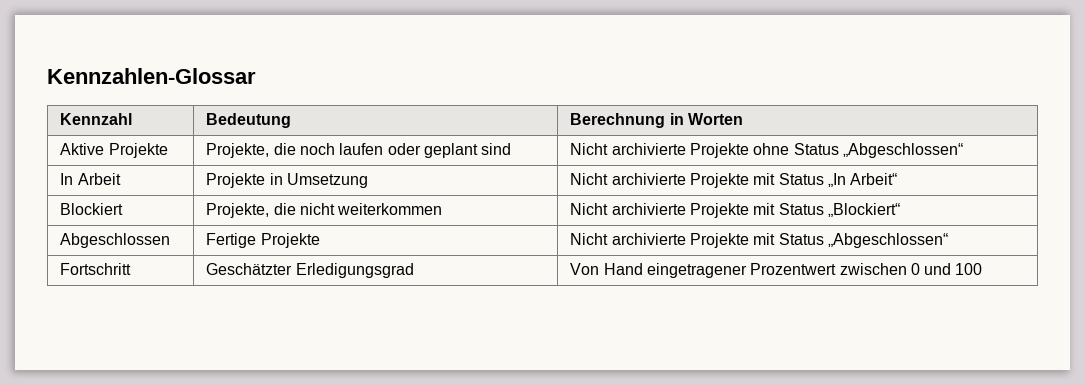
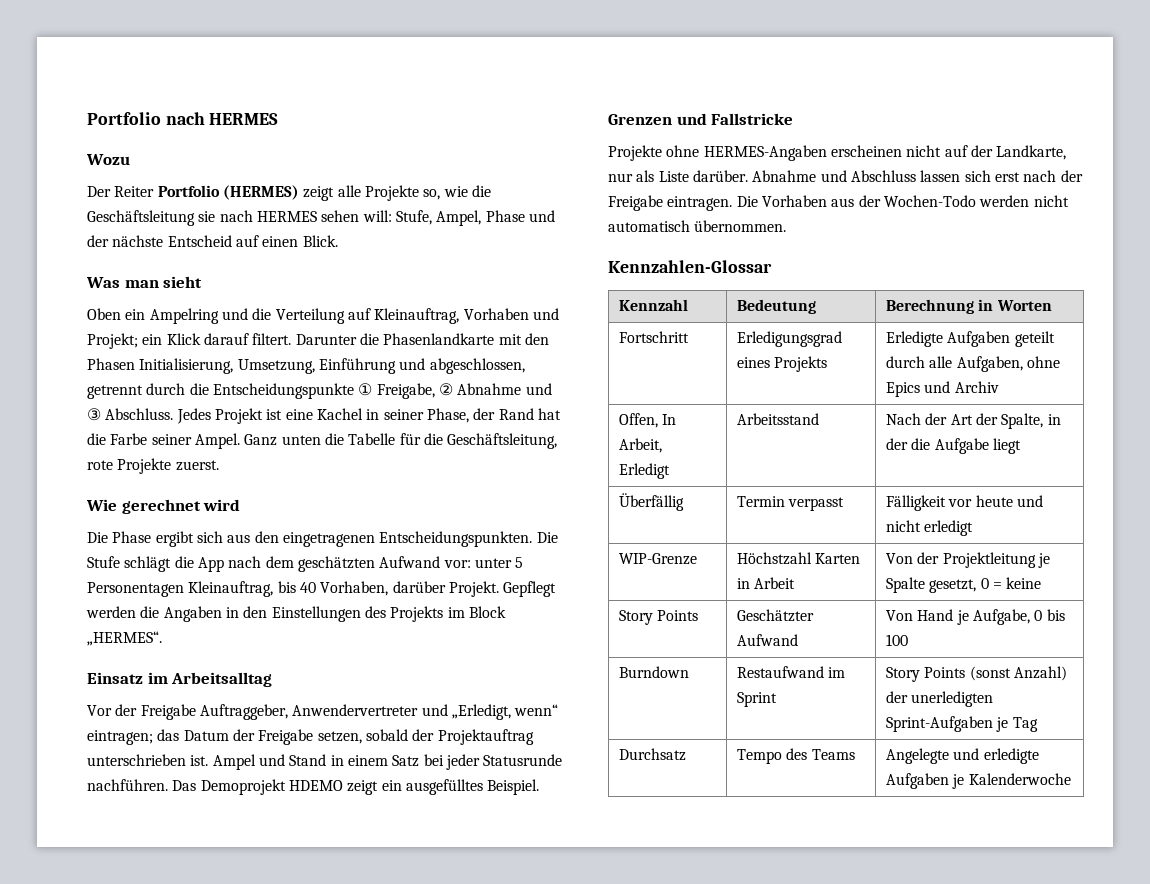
(47, 76) none -> [87,112,279,125] [86,154,130,165] [87,185,491,201] [87,210,555,226] [87,235,338,247] [86,276,203,288] [87,308,559,324] [87,333,549,349] [87,358,525,374] [87,383,552,399] [87,408,561,424] [87,433,558,449] [87,458,219,474] [86,499,241,514] [87,531,558,547] [87,556,524,572] [87,581,557,597] [86,606,506,622] [87,631,162,646] [87,672,273,687] [87,704,559,720] [87,729,534,745] [87,754,563,770] [87,779,540,795] [608,113,794,125] [608,145,1067,161] [608,170,1083,182] [608,195,1069,211] [608,220,787,232] Portfolio nach HERMES // Wozu // Der Reiter Portfolio (HERMES) zeigt alle Projekte so, wie die Geschäftsleitung sie nach HERMES sehen will: Stufe, Ampel, Phase und der nächste Entscheid auf einen Blick. // Was man sieht // Oben ein Ampelring und die Verteilung auf Kleinauftrag, Vorhaben und Projekt; ein Klick darauf filtert. Darunter die Phasenlandkarte mit den Phasen Initialisierung, Umsetzung, Einführung und abgeschlossen, getrennt durch die Entscheidungspunkte ① Freigabe, ② Abnahme und ③ Abschluss. Jedes Projekt ist eine Kachel in seiner Phase, der Rand hat die Farbe seiner Ampel. Ganz unten die Tabelle für die Geschäftsleitung, rote Projekte zuerst. // Wie gerechnet wird // Die Phase ergibt sich aus den eingetragenen Entscheidungspunkten. Die Stufe schlägt die App nach dem geschätzten Aufwand vor: unter 5 Personentagen Kleinauftrag, bis 40 Vorhaben, darüber Projekt. Gepflegt werden die Angaben in den Einstellungen des Projekts im Block „HERMES“. // Einsatz im Arbeitsalltag // Vor der Freigabe Auftraggeber, Anwendervertreter und „Erledigt, wenn“ eintragen; das Datum der Freigabe setzen, sobald der Projektauftrag unterschrieben ist. Ampel und Stand in einem Satz bei jeder Statusrunde nachführen. Das Demoprojekt HDEMO zeigt ein ausgefülltes Beispiel. // Grenzen und Fallstricke // Projekte ohne HERMES-Angaben erscheinen nicht auf der Landkarte, nur als Liste darüber. Abnahme und Abschluss lassen sich erst nach der Freigabe eintragen. Die Vorhaben aus der Wochen-Todo werden nicht automatisch übernommen. //
[60,143,168,158] [206,143,512,158] [570,143,963,158] [60,173,121,185] [206,173,368,188] [570,173,898,188] [60,203,124,215] [206,203,443,218] [570,203,900,218] [60,233,171,248] [206,233,320,248] [570,233,948,248] [60,263,132,275] Aktive Projekte | Projekte, die noch laufen oder geplant sind | Nicht archivierte Projekte ohne Status „Abgeschlossen“ // In Arbeit | Projekte in Umsetzung | Nicht archivierte Projekte mit Status „In Arbeit“ // Blockiert | Projekte, die nicht weiterkommen | Nicht archivierte Projekte mit Status „Blockiert“ // Abgeschlossen | Fertige Projekte | Nicht archivierte Projekte mit Status „Abgeschlossen“ // Fortschritt -> [619,331,690,343] [737,331,843,347] [737,356,828,372] [886,331,1055,347] [886,356,1060,372] [886,381,999,397] [619,413,677,428] [619,438,663,453] [619,463,671,479] [737,413,820,425] [886,413,1061,429] [886,438,1021,454] [619,493,685,511] [737,496,845,511] [886,495,1043,511] [886,520,974,536] [619,553,698,565] [737,552,861,565] [737,577,796,589] [886,552,1050,568] [886,577,1042,593] [619,610,699,625] Fortschritt | Erledigungsgrad eines Projekts | Erledigte Aufgaben geteilt durch alle Aufgaben, ohne Epics und Archiv // Offen, In Arbeit, Erledigt | Arbeitsstand | Nach der Art der Spalte, in der die Aufgabe liegt // Überfällig | Termin verpasst | Fälligkeit vor heute und nicht erledigt // WIP-Grenze | Höchstzahl Karten in Arbeit | Von der Projektleitung je Spalte gesetzt, 0 = keine // Story Points
[295,263,414,278] Erledigungsgrad -> [737,634,799,646] Aufwand
[646,263,983,278] eingetragener Prozentwert zwischen 0 und 100 -> [956,609,1065,625] [886,634,909,646] [619,666,690,678] [737,666,846,678] [737,692,778,707] [886,666,1067,682] [886,691,994,707] [886,716,1038,732] [619,748,687,761] [737,748,855,764] [886,748,1039,764] [886,773,1071,789] je Aufgabe, 0 bis 100 // Burndown | Restaufwand im Sprint | Story Points (sonst Anzahl) der unerledigten Sprint-Aufgaben je Tag // Durchsatz | Tempo des Teams | Angelegte und erledigte Aufgaben je Kalenderwoche

